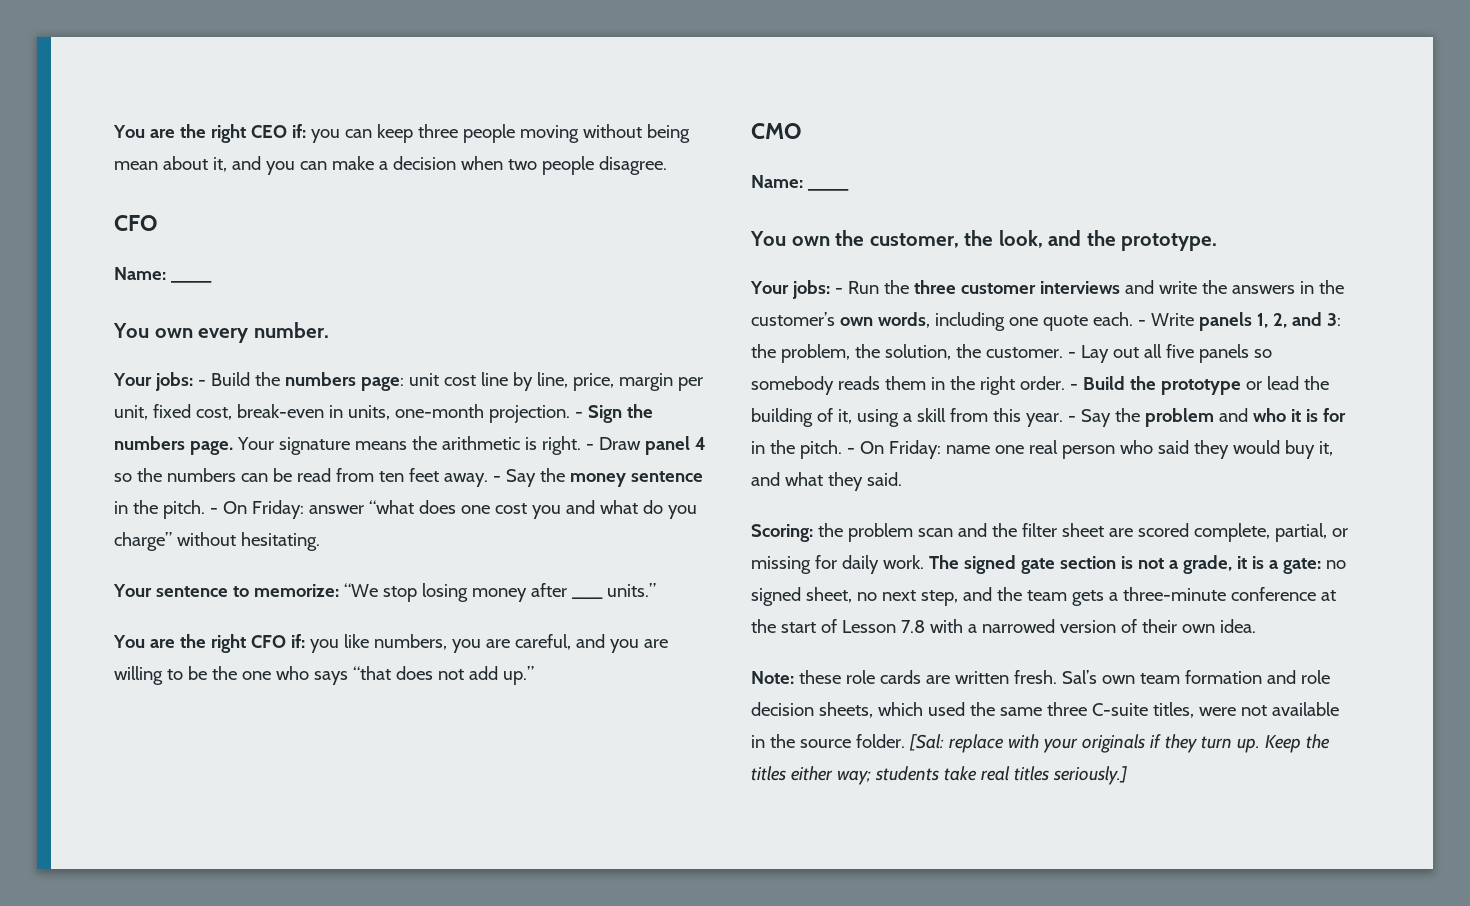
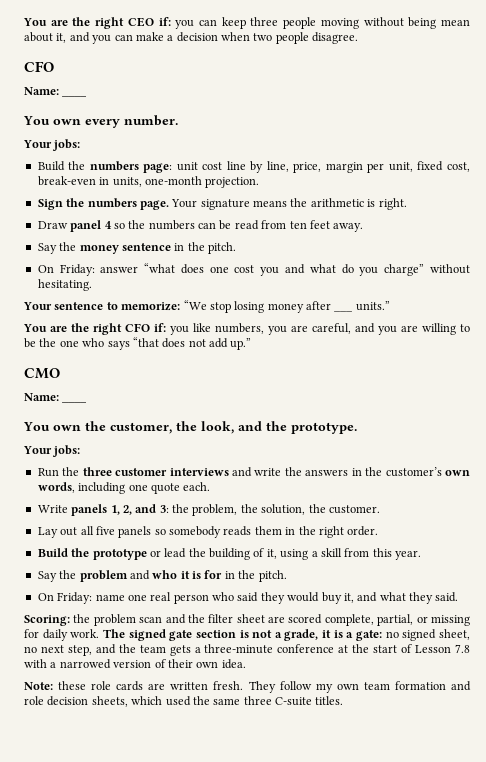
[197,380,206,386] - -> (81, 145) //
[574,412,583,418] - -> (260, 182) //
[585,444,594,450] - -> (407, 204) //
[492,476,501,482] - -> (364, 227) //
[209,508,218,514] - -> (236, 248) //
[834,288,843,294] - -> (81, 451) //
[1137,320,1146,326] - -> (211, 486) //
[1067,352,1076,358] - -> (380, 509) //
[1069,384,1078,390] - -> (379, 531) //
[1067,416,1076,422] - -> (421, 555) //
[846,448,855,454] - -> (287, 576) //
[1061,670,1097,684] Sal’s -> [248,681,333,693] They follow my
[1152,702,1339,718] [751,734,1330,753] [751,766,1127,785] titles, were not available in the source folder. [Sal: replace with your originals if they turn up. Keep the titles either way; students take real titles seriously.] -> [315,696,344,705] titles.

